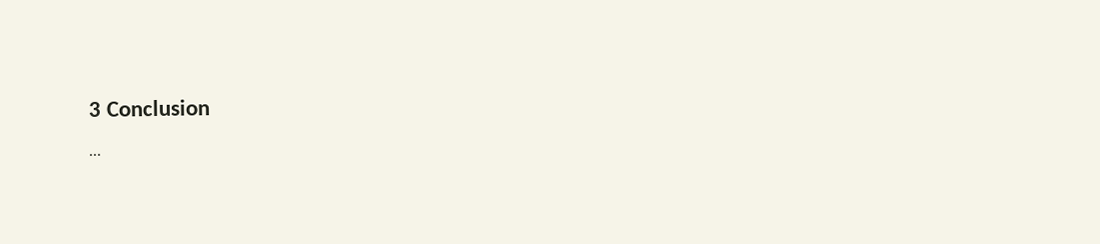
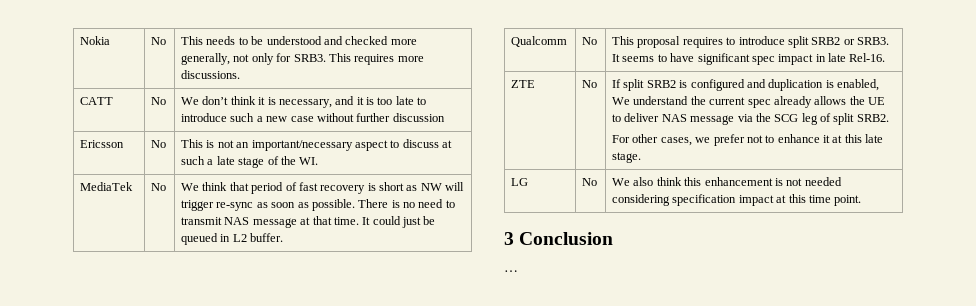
(88, 109) none -> [80,36,111,45] [151,37,167,45] [181,36,417,45] [181,53,424,65] [181,70,241,79] [80,97,114,105] [151,97,167,105] [181,96,427,108] [181,113,445,122] [80,140,125,148] [151,140,167,148] [181,139,453,151] [181,156,319,168] [80,182,134,191] [151,183,167,191] [181,182,465,194] [181,199,455,211] [181,216,436,228] [181,233,284,245] [511,36,568,47] [582,37,598,45] [612,36,890,48] [612,53,886,65] [511,80,536,88] [582,80,598,88] [612,79,880,91] [612,96,886,108] [612,113,889,125] [612,134,884,146] [612,152,642,163] [511,178,529,186] [582,178,598,186] [612,177,842,186] [612,194,862,206] Nokia | No | This needs to be understood and checked more generally, not only for SRB3. This requires more discussions. // CATT | No | We don’t think it is necessary, and it is too late to introduce such a new case without further discussion // Ericsson | No | This is not an important/necessary aspect to discuss at such a late stage of the WI. // MediaTek | No | We think that period of fast recovery is short as NW will trigger re-sync as soon as possible. There is no need to transmit NAS message at that time. It could just be queued in L2 buffer. // Qualcomm | No | This proposal requires to introduce split SRB2 or SRB3. It seems to have significant spec impact in late Rel-16. // ZTE | No | If split SRB2 is configured and duplication is enabled, We understand the current spec already allows the UE to deliver NAS message via the SCG leg of split SRB2. // For other cases, we prefer not to enhance it at this late stage. // LG | No | We also think this enhancement is not needed considering specification impact at this time point. //

